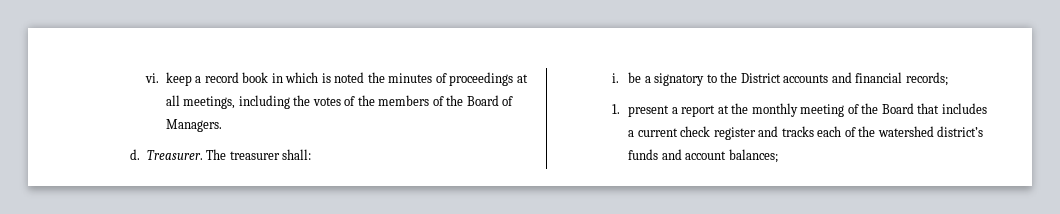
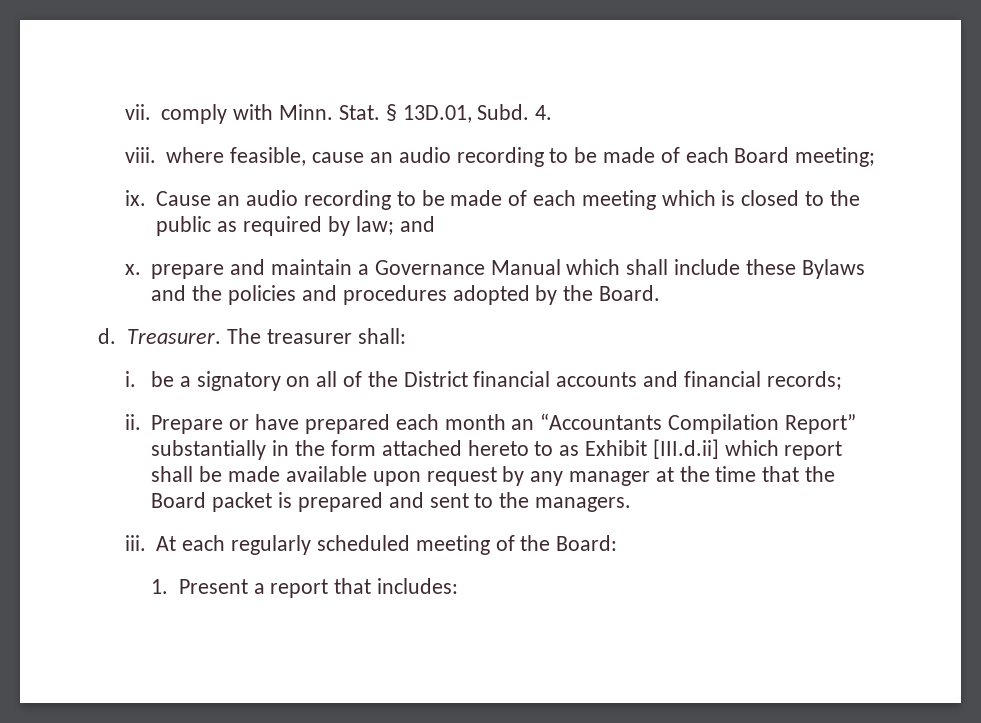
[145,72,528,86] [165,95,514,109] [165,119,222,132] vi. keep a record book in which is noted the minutes of proceedings at all meetings, including the votes of the members of the Board of Managers. -> [124,104,553,124] [124,147,876,167] [124,190,860,210] [156,216,435,236] [124,259,865,279] [151,285,660,305] vii. comply with Minn. Stat. § 13D.01, Subd. 4. // viii. where feasible, cause an audio recording to be made of each Board meeting; // ix. Cause an audio recording to be made of each meeting which is closed to the public as required by law; and // x. prepare and maintain a Governance Manual which shall include these Bylaws and the policies and procedures adopted by the Board.
[706,74,717,83] to -> [286,371,362,387] on all of
(781, 78) none -> [473,371,551,387] financial
[612,103,987,117] [628,126,984,140] [628,149,778,163] 1. present a report at the monthly meeting of the Board that includes a current check register and tracks each of the watershed district’s funds and account balances; -> [124,413,856,434] [151,439,843,460] [151,466,835,486] [151,492,631,512] [124,535,618,555] [150,578,458,598] ii. Prepare or have prepared each month an “Accountants Compilation Report” substantially in the form attached hereto to as Exhibit [III.d.ii] which report shall be made available upon request by any manager at the time that the Board packet is prepared and sent to the managers. // iii. At each regularly scheduled meeting of the Board: // 1. Present a report that includes:

